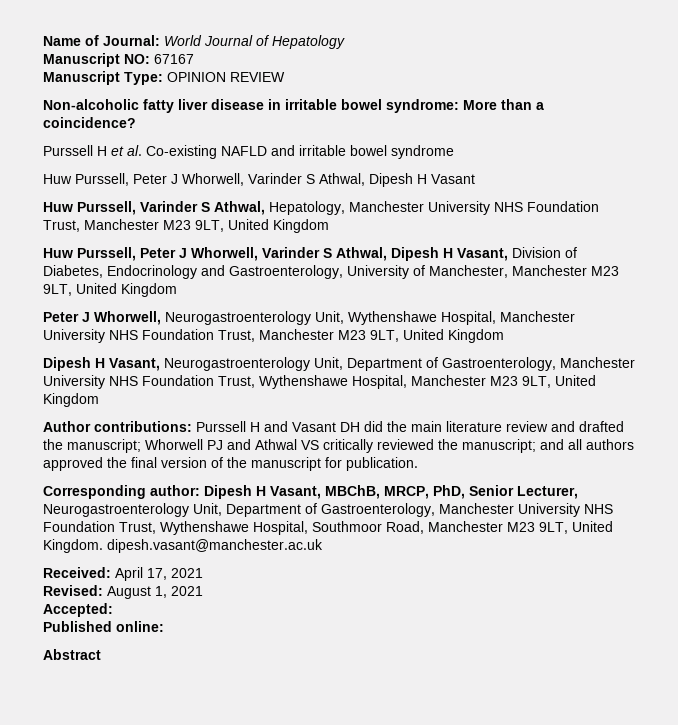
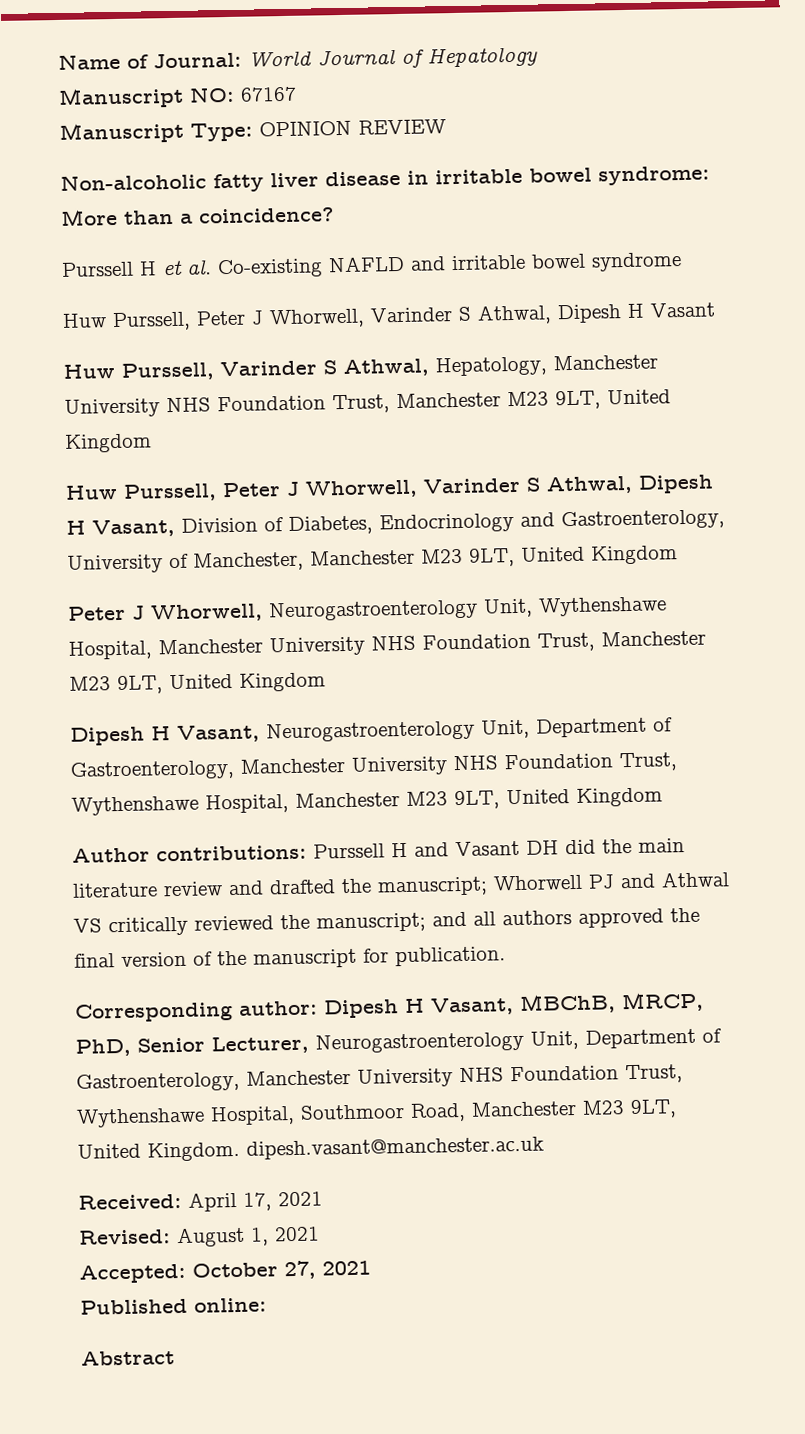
(113, 610) none -> [192,1260,371,1280] October 27, 2021

